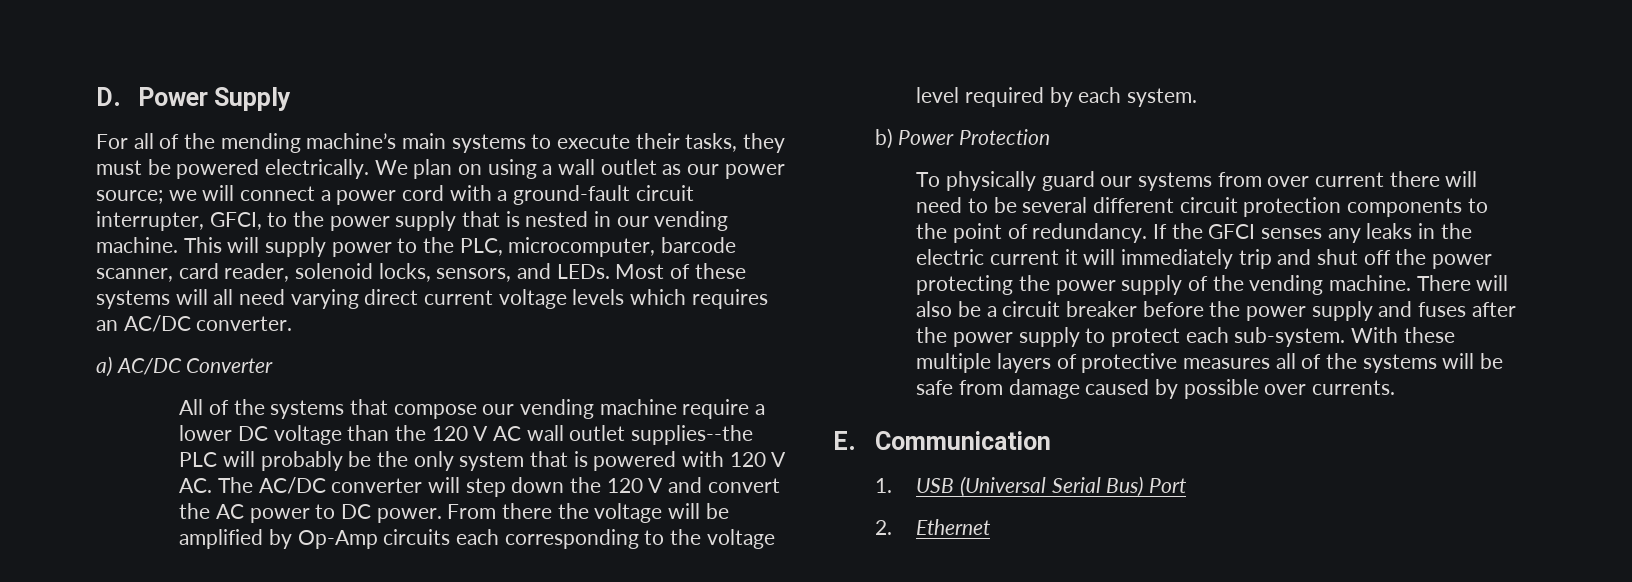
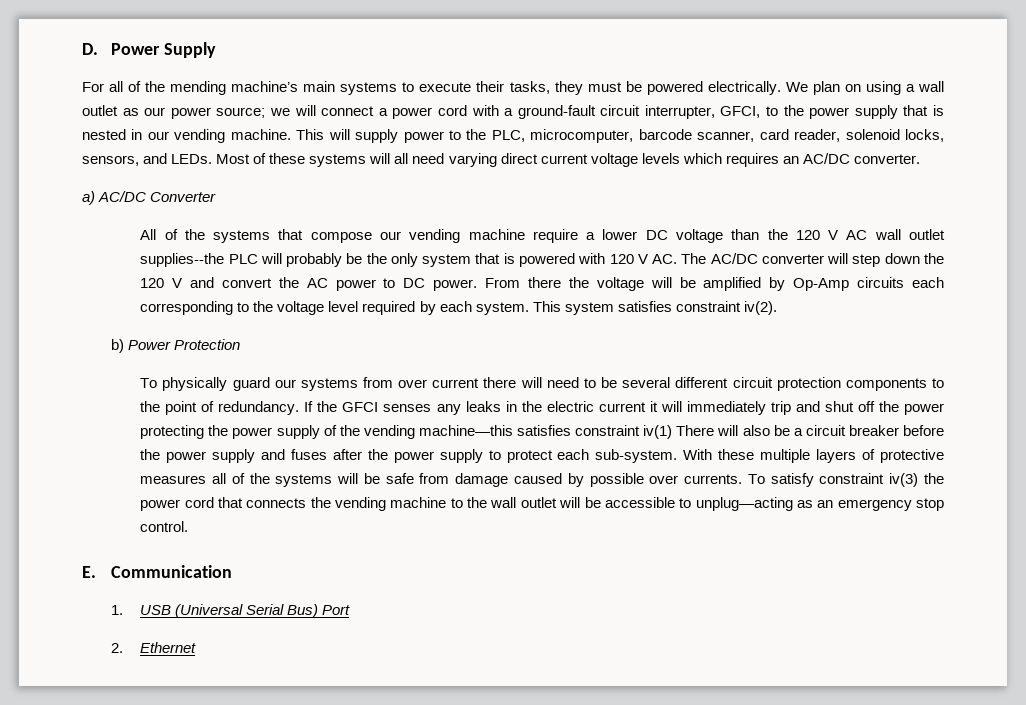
(1197, 97) none -> [532,301,777,315] This system satisfies constraint iv(2).
[1328,275,1411,291] machine. -> [418,425,673,439] machine—this satisfies constraint iv(1)
(1395, 387) none -> [747,473,945,487] [140,497,944,511] [140,521,189,532] To satisfy constraint iv(3) the power cord that connects the vending machine to the wall outlet will be accessible to unplug—acting as an emergency stop control.

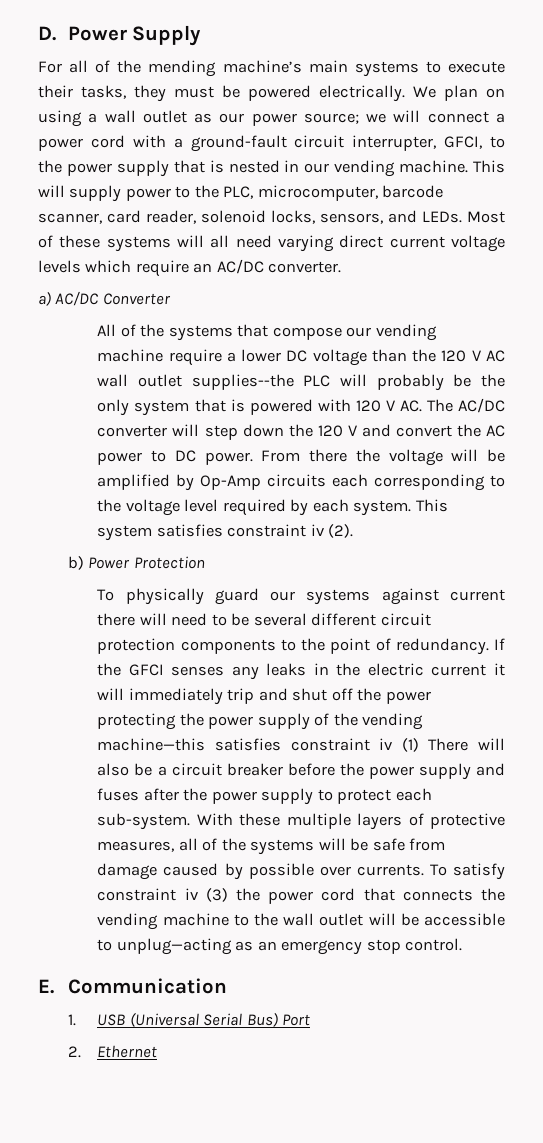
[725,153,779,167] requires -> [135,260,189,277] require
[743,301,777,315] iv(2). -> [310,524,354,538] iv (2).
[363,377,428,388] from over -> [381,588,439,605] against
[643,425,673,439] iv(1) -> [379,738,419,752] iv (1)
[140,475,207,484] measures -> [97,841,175,852] measures,
[889,473,919,487] iv(3) -> [184,888,228,902] iv (3)

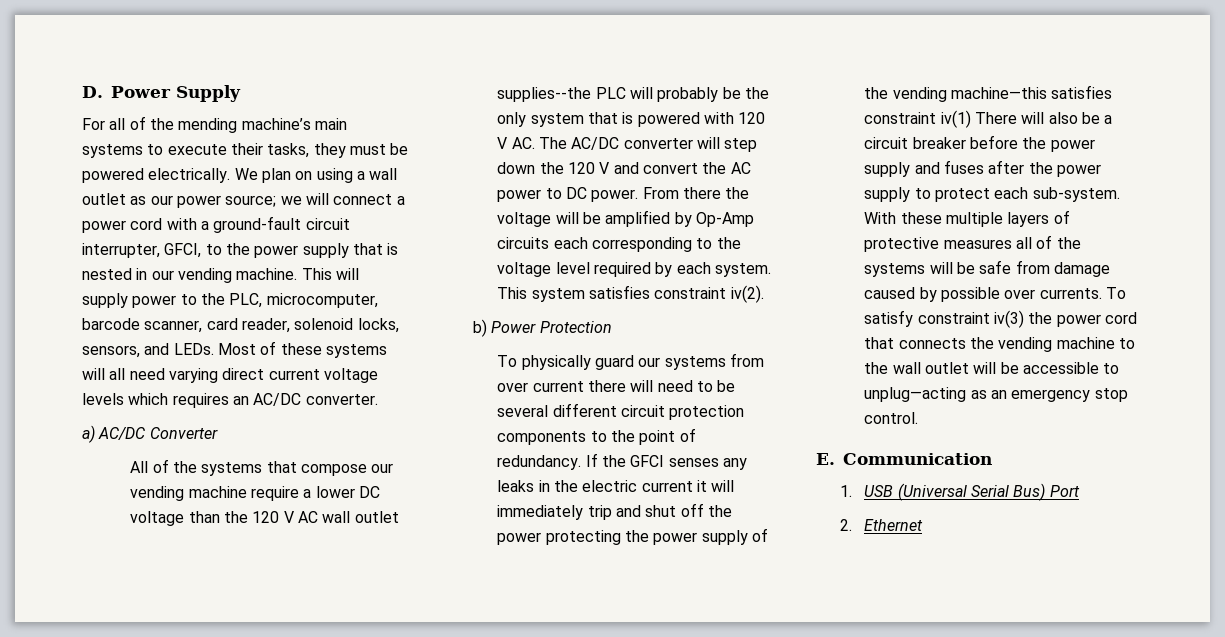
[135,260,189,277] require -> [172,393,229,408] requires
[310,524,354,538] iv (2). -> [730,285,764,303] iv(2).
[381,588,439,605] against -> [729,353,764,367] [497,382,529,392] from over
[379,738,419,752] iv (1) -> [940,110,971,128] iv(1)
[97,841,175,852] measures, -> [943,239,1012,249] measures
[184,888,228,902] iv (3) -> [993,310,1024,328] iv(3)

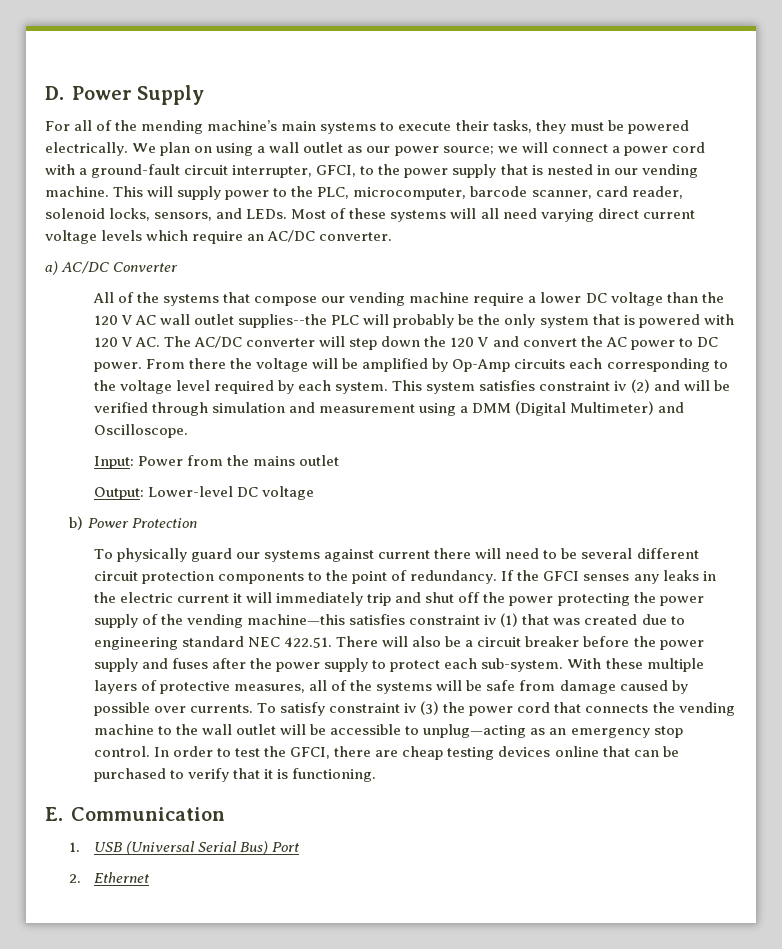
[172,393,229,408] requires -> [192,231,244,244] require
[730,285,764,303] iv(2). -> [614,379,730,393] [93,401,685,416] [93,424,188,438] [93,455,340,469] [93,486,315,500] iv (2) and will be verified through simulation and measurement using a DMM (Digital Multimeter) and Oscilloscope. // Input: Power from the mains outlet // Output: Lower-level DC voltage
[729,353,764,367] [497,382,529,392] from over -> [324,549,375,562] against
[940,110,971,128] iv(1) -> [484,613,685,627] [93,636,333,650] iv (1) that was created due to engineering standard NEC 422.51.
[943,239,1012,249] measures -> [234,684,306,693] measures,
[993,310,1024,328] iv(3) -> [404,701,440,715] iv (3)
(919, 418) none -> [153,746,679,760] [93,768,377,782] In order to test the GFCI, there are cheap testing devices online that can be purchased to verify that it is functioning.

